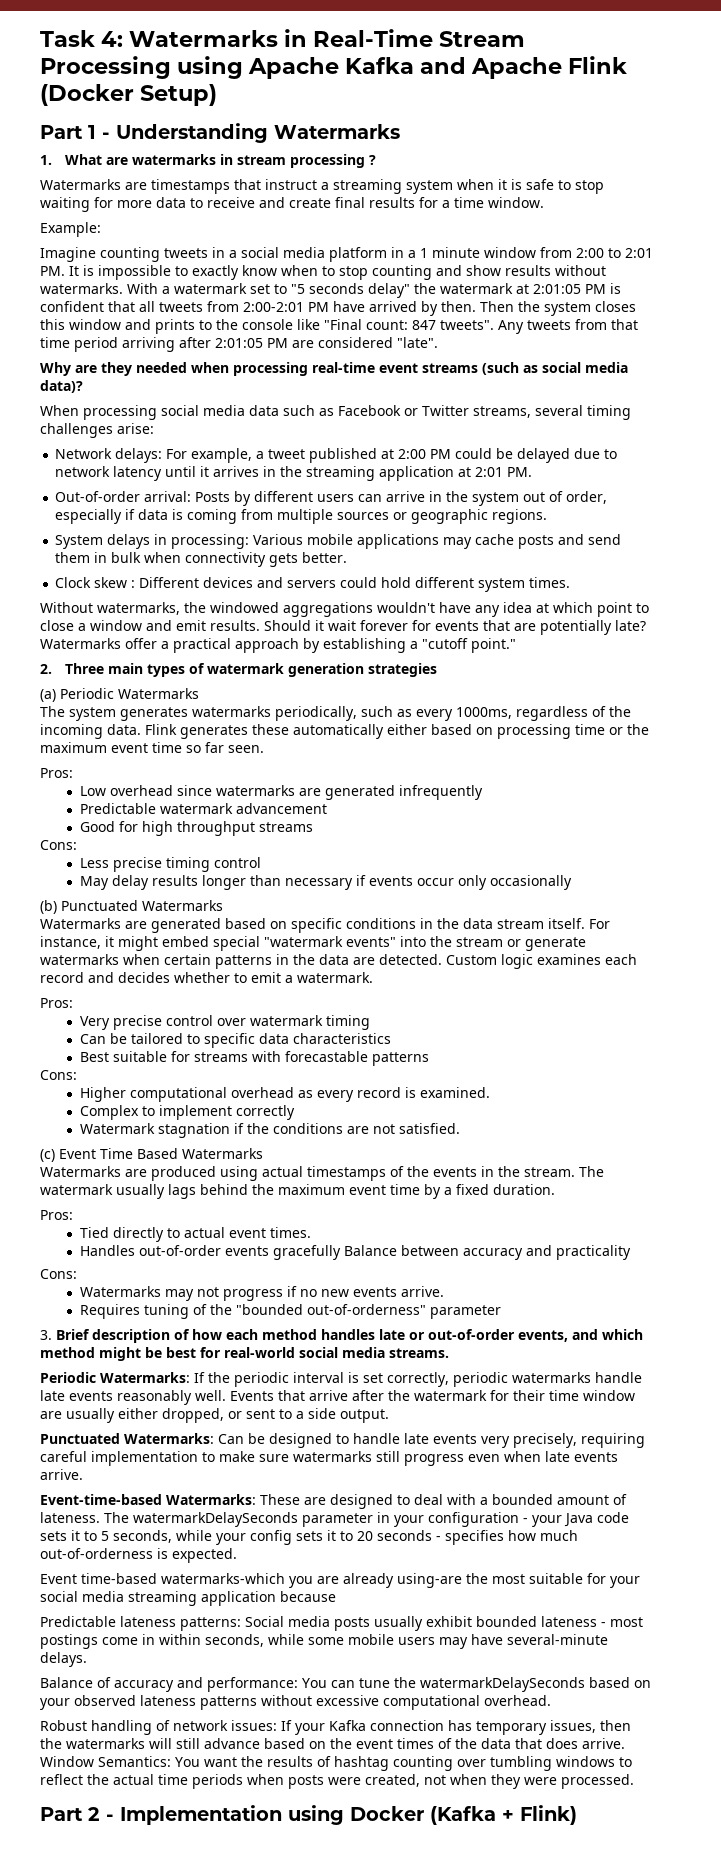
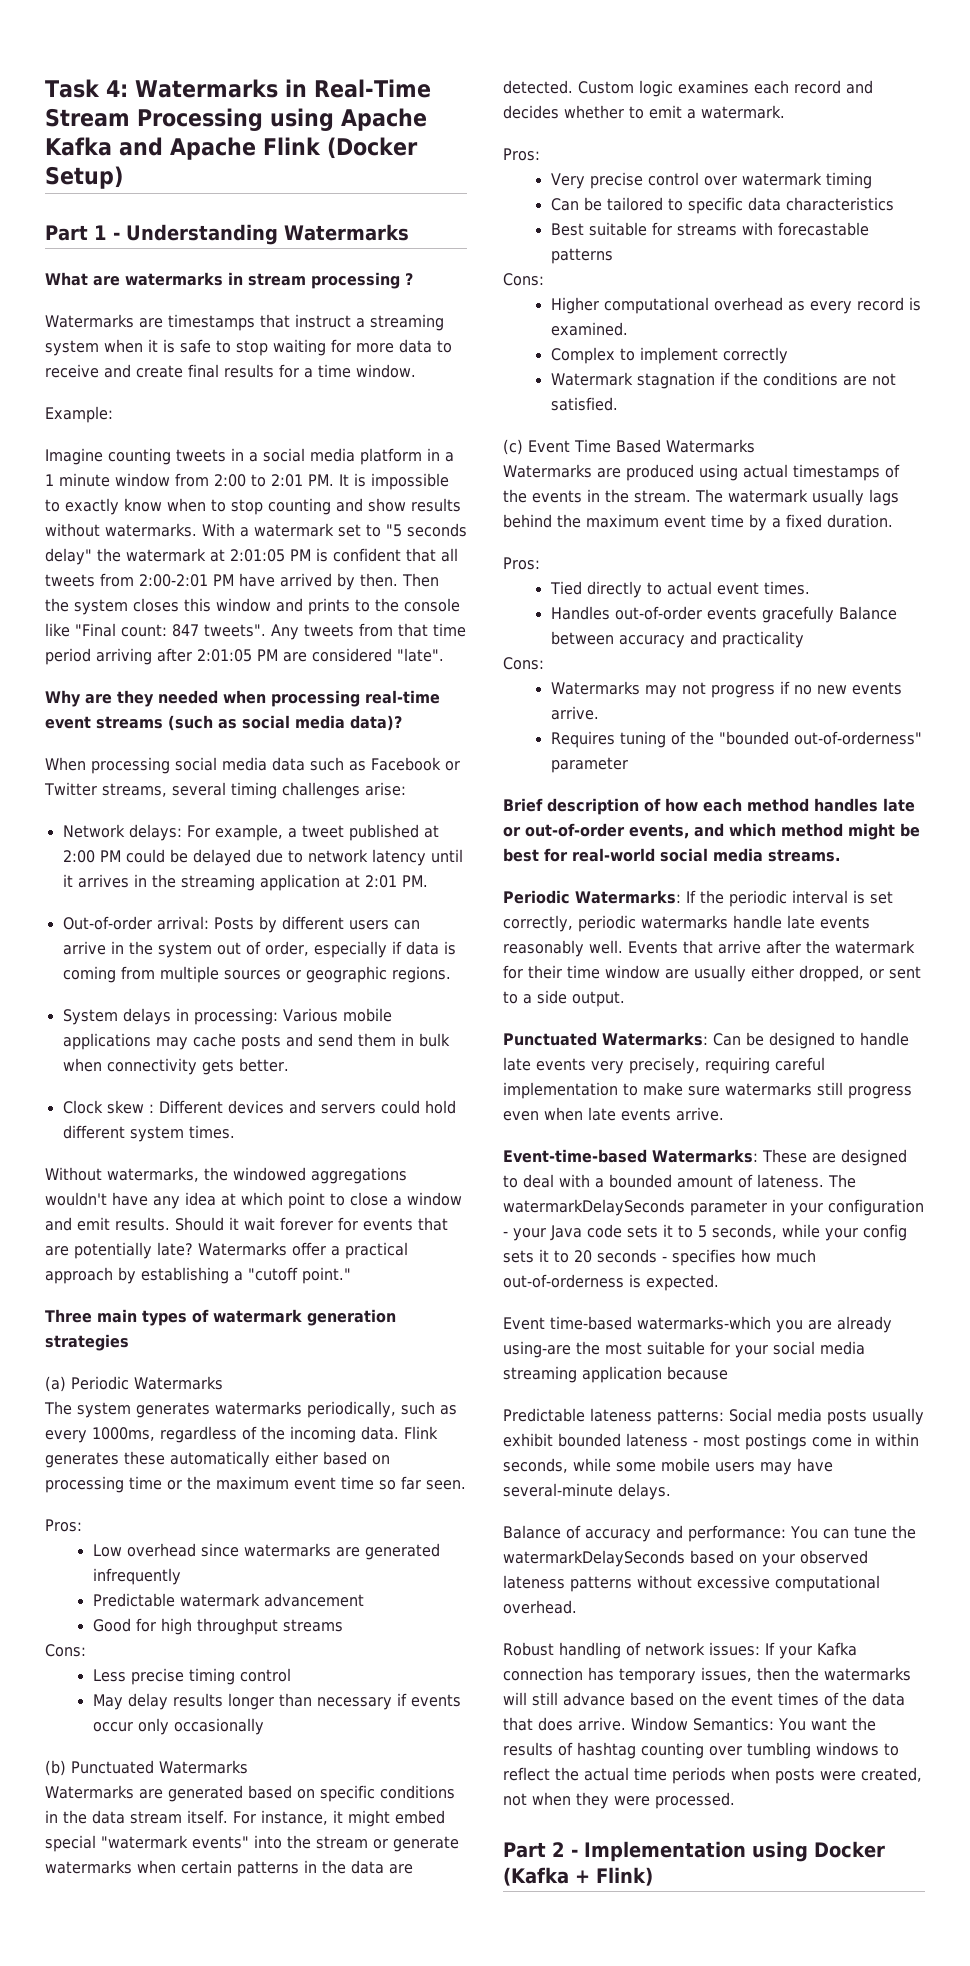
[40,155,52,165] 1. -> (409, 232) none
[40,664,52,674] 2. -> (351, 1275) none
[40,1330,52,1340] 3. -> (628, 765) none

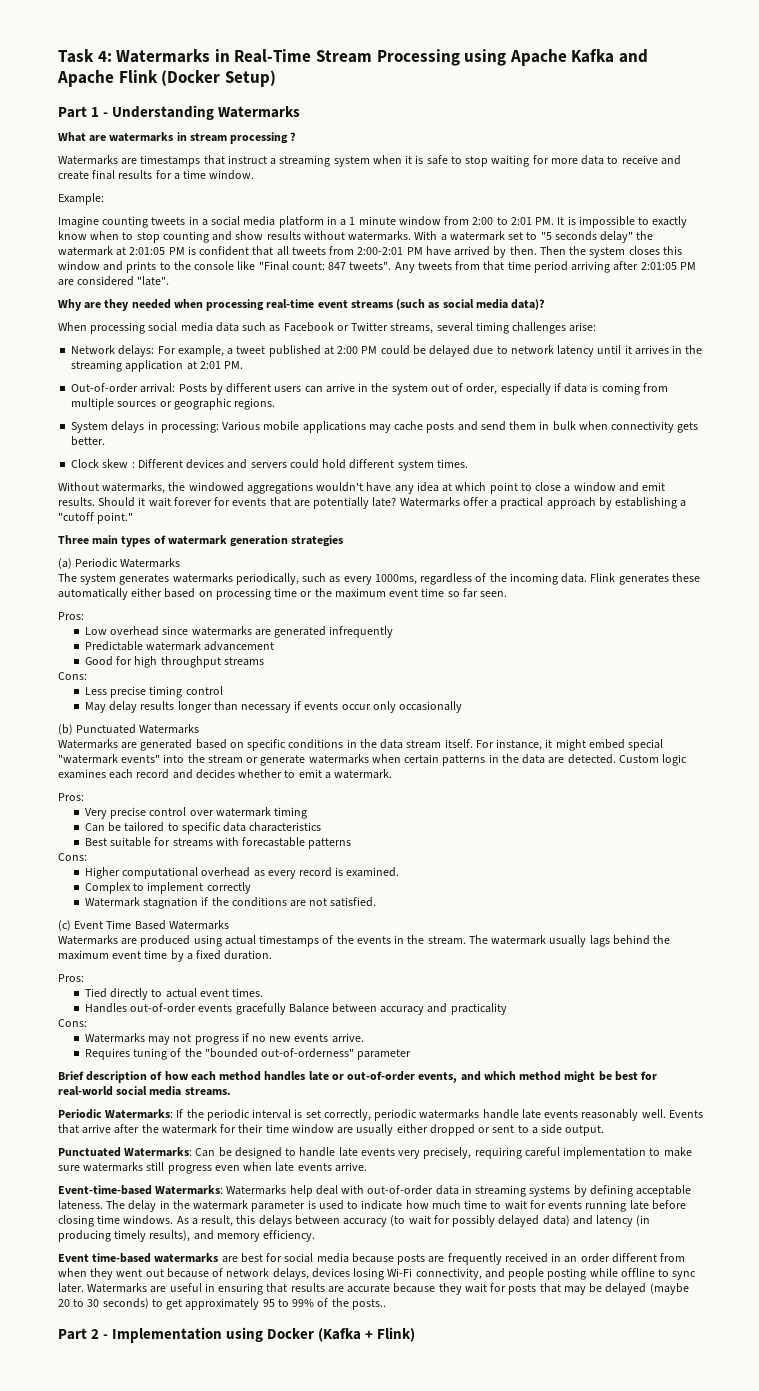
[799,965,864,982] dropped, -> [429,1124,475,1136] dropped
[762,1149,907,1166] [503,1174,856,1188] [503,1199,924,1216] [503,1224,907,1241] [503,1249,816,1266] [503,1274,719,1291] [503,1316,892,1333] [503,1341,865,1358] [503,1366,728,1383] [503,1408,924,1425] [503,1433,919,1450] [503,1458,833,1475] [503,1483,671,1500] [503,1525,916,1542] [503,1550,868,1567] [503,1575,880,1592] [503,1600,577,1614] [503,1642,857,1659] [503,1667,911,1684] [503,1692,905,1706] [503,1717,876,1731] [503,1742,899,1759] [503,1767,922,1784] [503,1792,735,1809] These are designed to deal with a bounded amount of lateness. The watermarkDelaySeconds parameter in your configuration - your Java code sets it to 5 seconds, while your config sets it to 20 seconds - specifies how much out-of-orderness is expected. // Event time-based watermarks-which you are already using-are the most suitable for your social media streaming application because // Predictable lateness patterns: Social media posts usually exhibit bounded lateness - most postings come in within seconds, while some mobile users may have several-minute delays. // Balance of accuracy and performance: You can tune the watermarkDelaySeconds based on your observed lateness patterns without excessive computational overhead. // Robust handling of network issues: If your Kafka connection has temporary issues, then the watermarks will still advance based on the event times of the data that does arrive. Window Semantics: You want the results of hashtag counting over tumbling windows to reflect the actual time periods when posts were created, not when they were processed. -> [226,1185,692,1197] [58,1200,686,1212] [58,1215,651,1227] [58,1230,316,1242] [58,1253,686,1265] [58,1268,697,1280] [58,1283,689,1295] [58,1298,386,1310] Watermarks help deal with out-of-order data in streaming systems by defining acceptable lateness. The delay in the watermark parameter is used to indicate how much time to wait for events running late before closing time windows. As a result, this delays between accuracy (to wait for possibly delayed data) and latency (in producing timely results), and memory efficiency. // Event time-based watermarks are best for social media because posts are frequently received in an order different from when they went out because of network delays, devices losing Wi-Fi connectivity, and people posting while offline to sync later. Watermarks are useful in ensuring that results are accurate because they wait for posts that may be delayed (maybe 20 to 30 seconds) to get approximately 95 to 99% of the posts..

